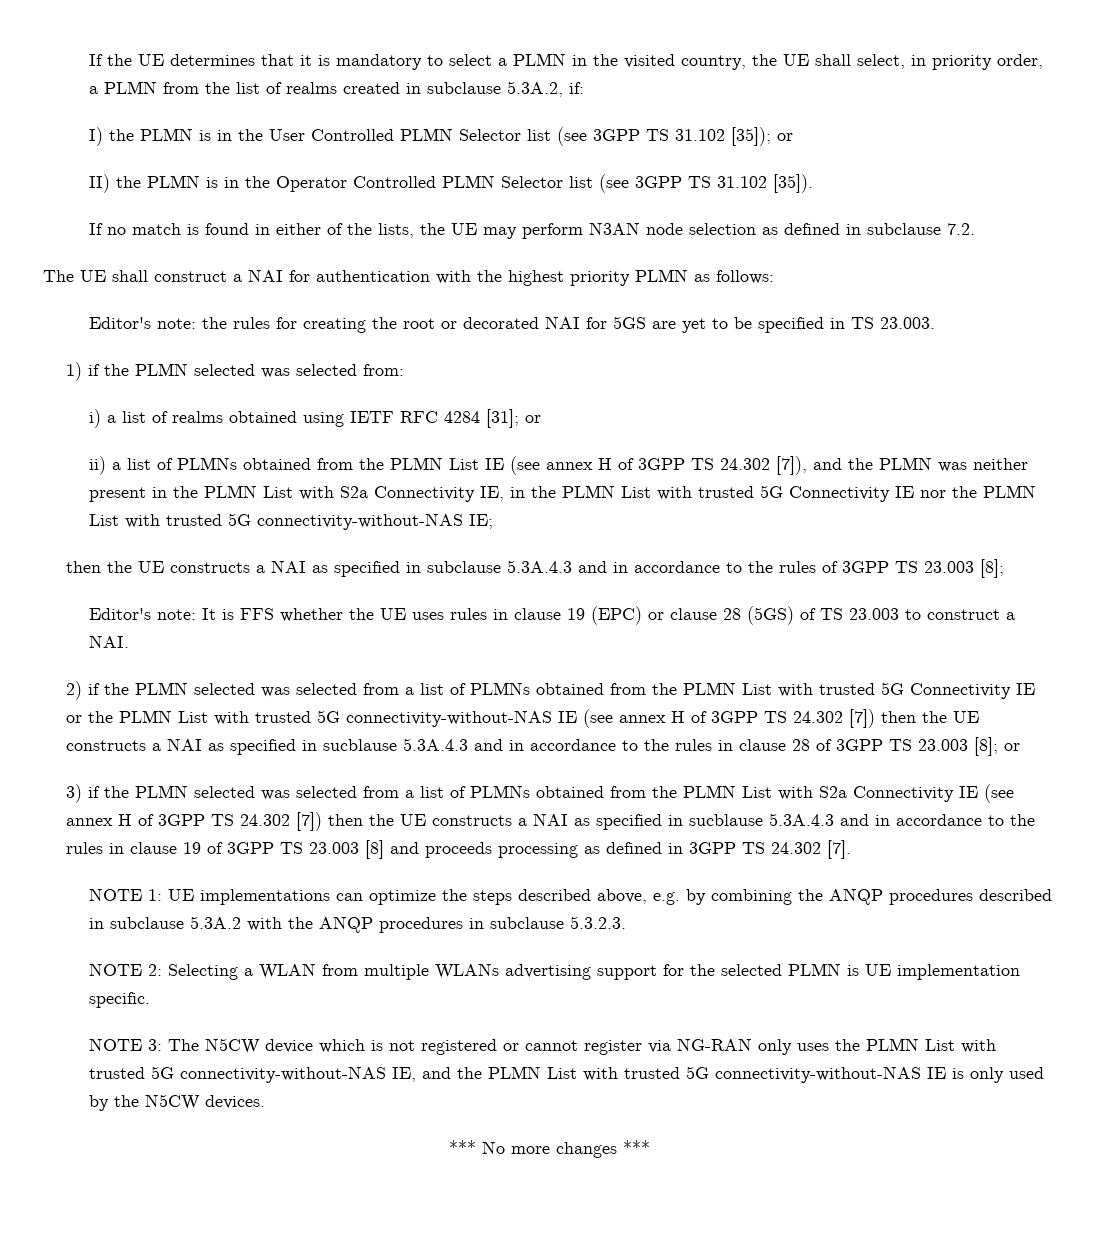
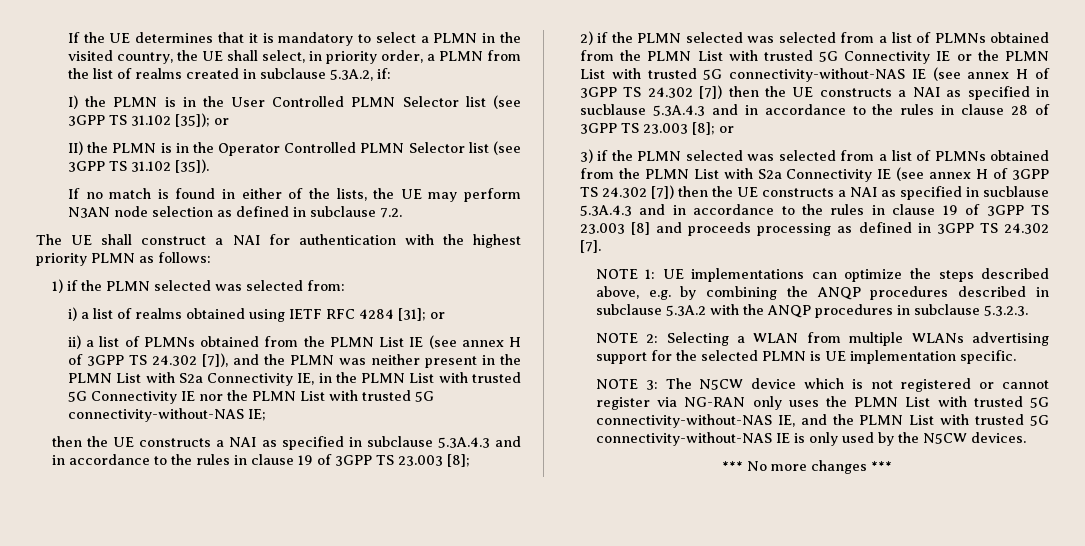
[89,316,936,333] // Editor's note: the rules for creating the root or decorated NAI for 5GS are yet to be specified in TS 23.003. -> (211, 257) none
[822,559,1005,578] [89,606,1016,625] [89,635,130,648] of 3GPP TS 23.003 [8]; // Editor's note: It is FFS whether the UE uses rules in clause 19 (EPC) or clause 28 (5GS) of TS 23.003 to construct a NAI. -> [233,454,470,467] in clause 19 of 3GPP TS 23.003 [8];

